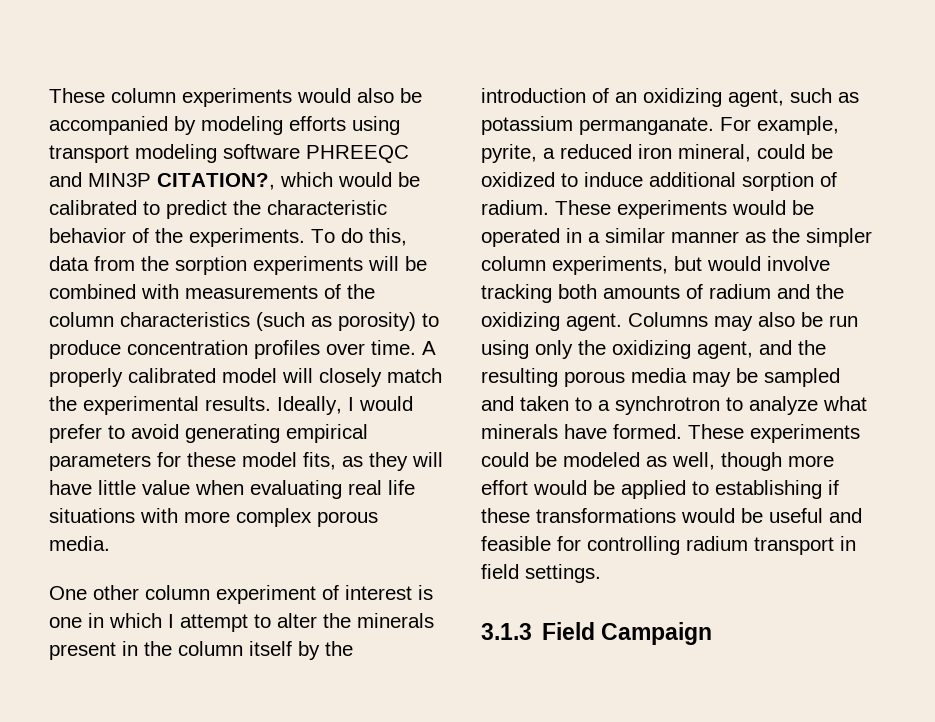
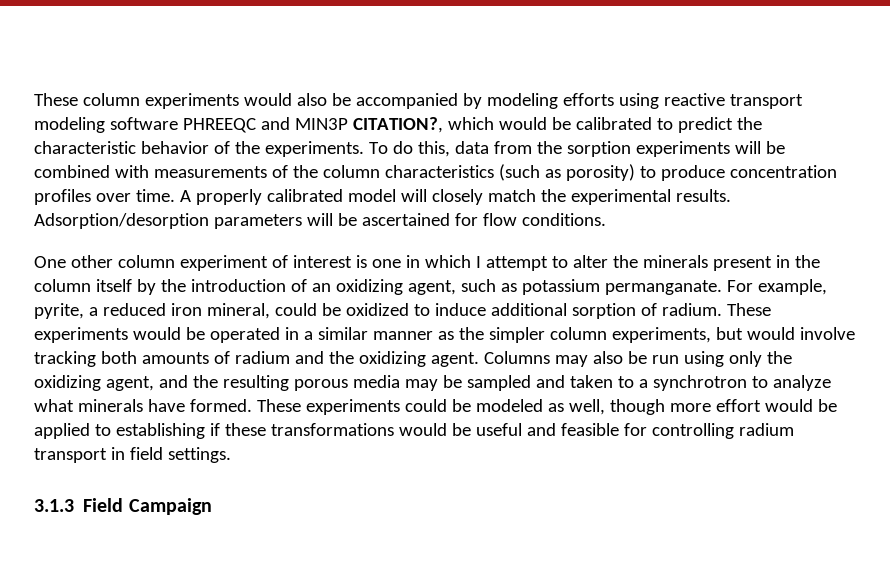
(400, 125) none -> [663,93,725,106] reactive
[277,396,413,415] [49,424,368,443] [49,452,443,471] [49,480,415,499] [49,508,378,527] [49,536,110,551] Ideally, I would prefer to avoid generating empirical parameters for these model fits, as they will have little value when evaluating real life situations with more complex porous media. -> [34,213,606,229] Adsorption/desorption parameters will be ascertained for flow conditions.

